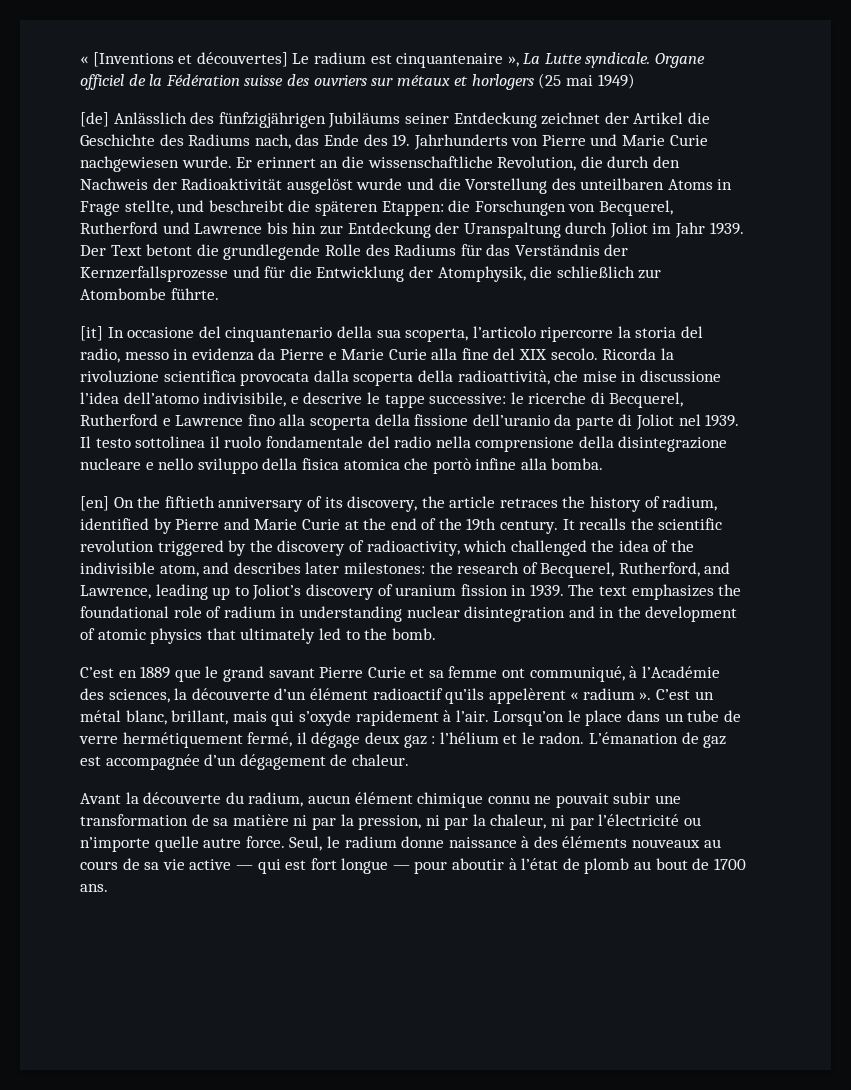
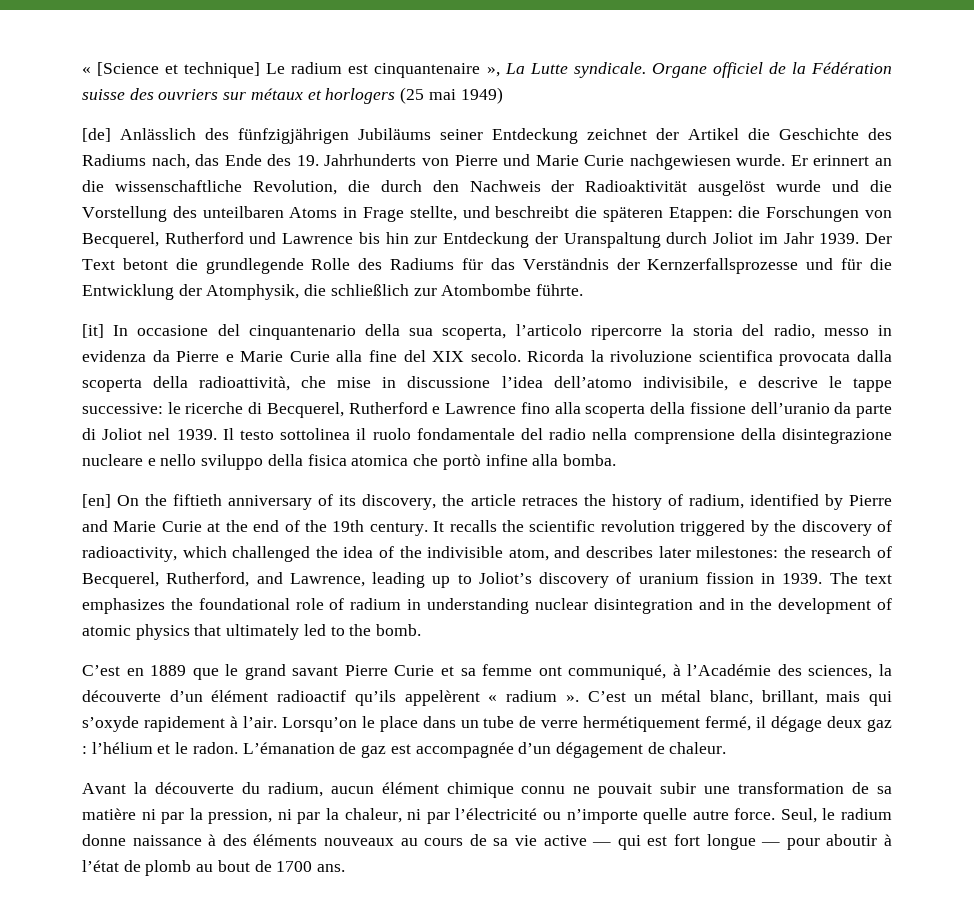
[80,52,288,67] « [Inventions et découvertes] -> [82,62,261,78] « [Science et technique]

